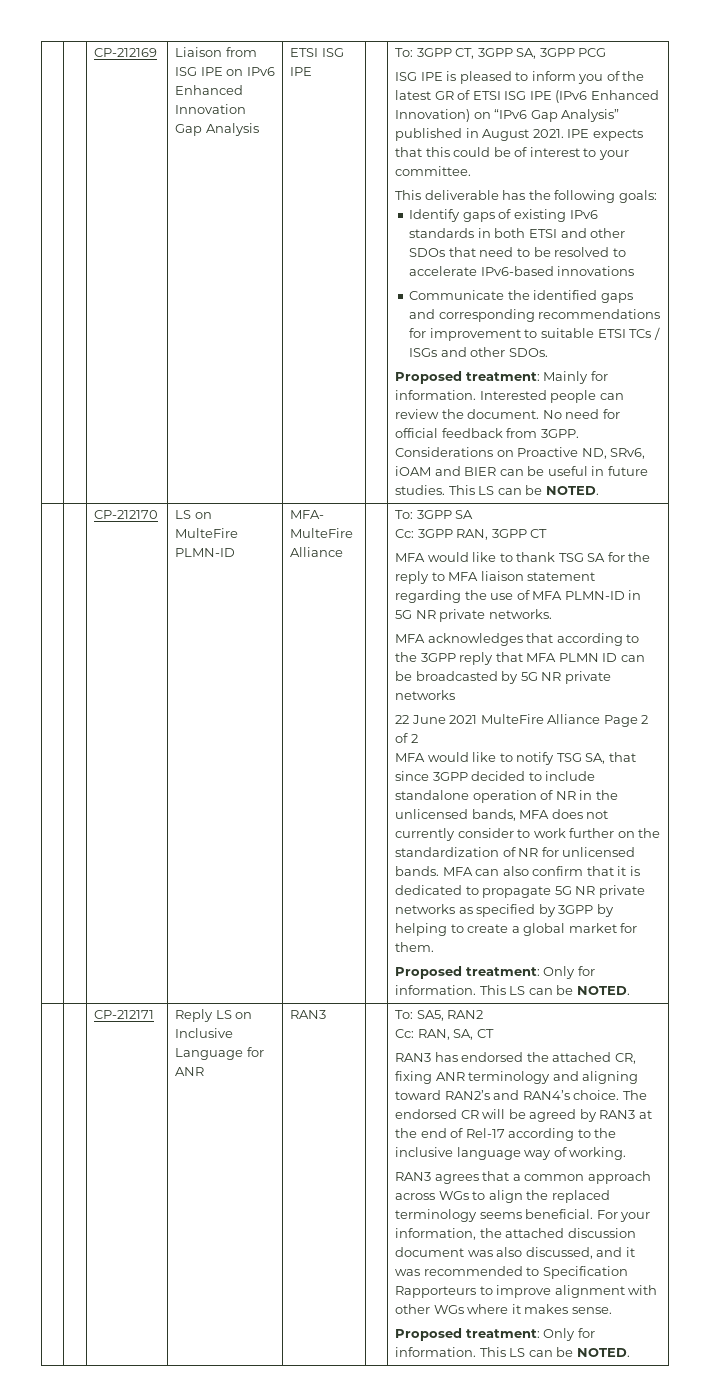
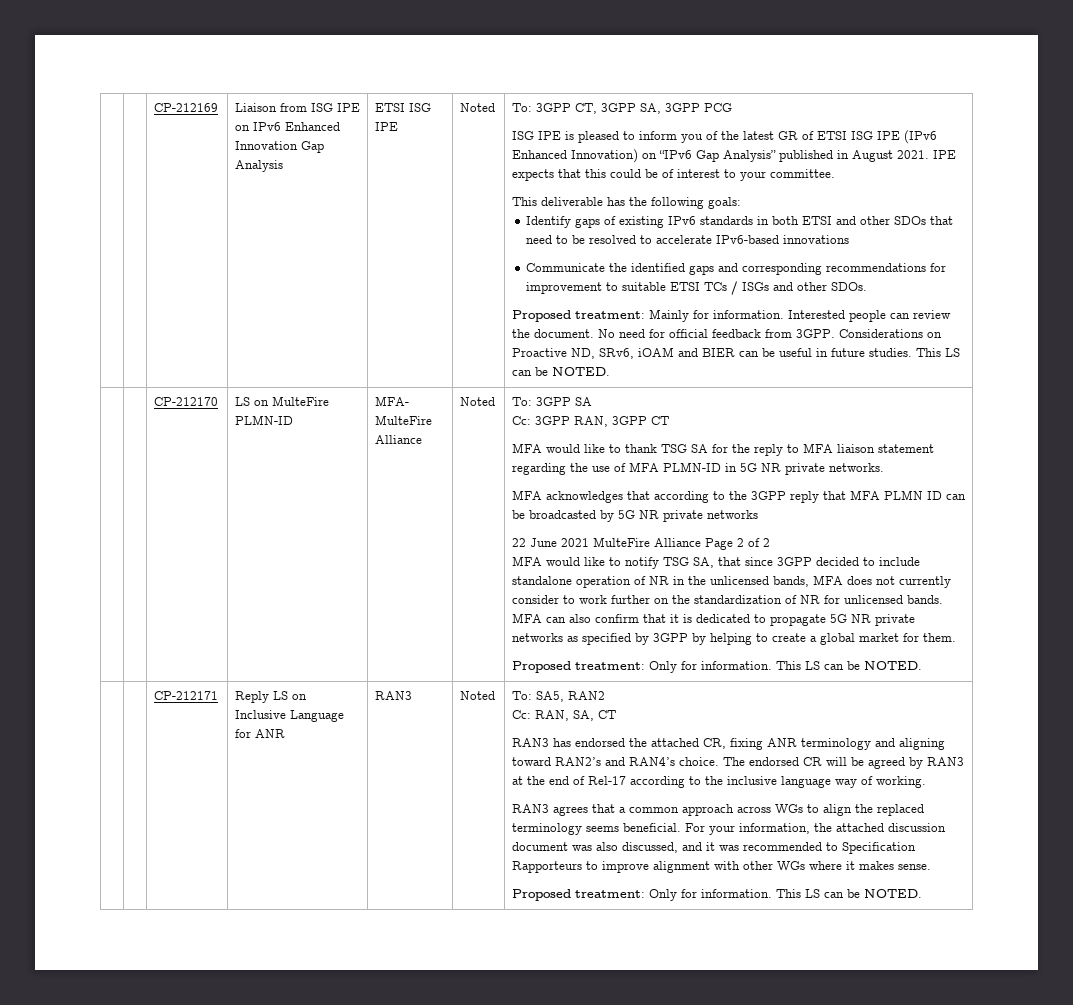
(313, 71) none -> [459,103,495,112] Noted
(344, 552) none -> [459,397,495,406] Noted
(327, 1014) none -> [459,691,495,700] Noted

